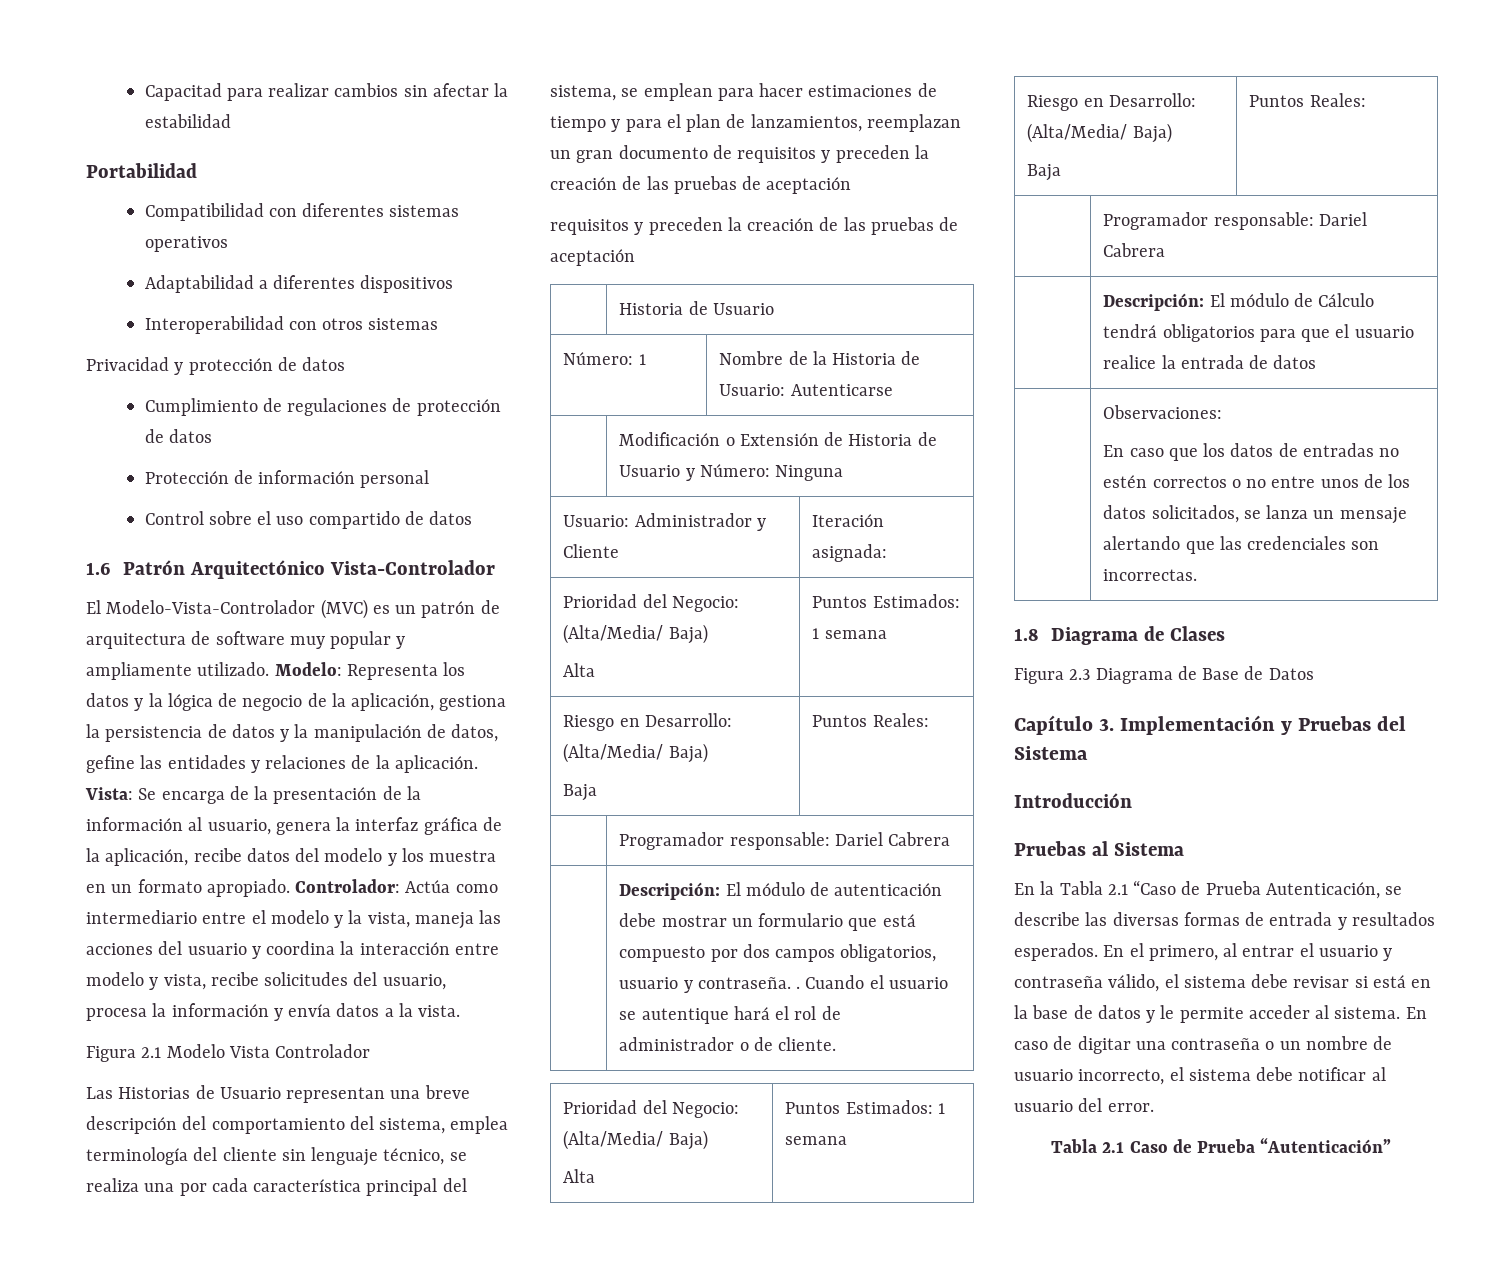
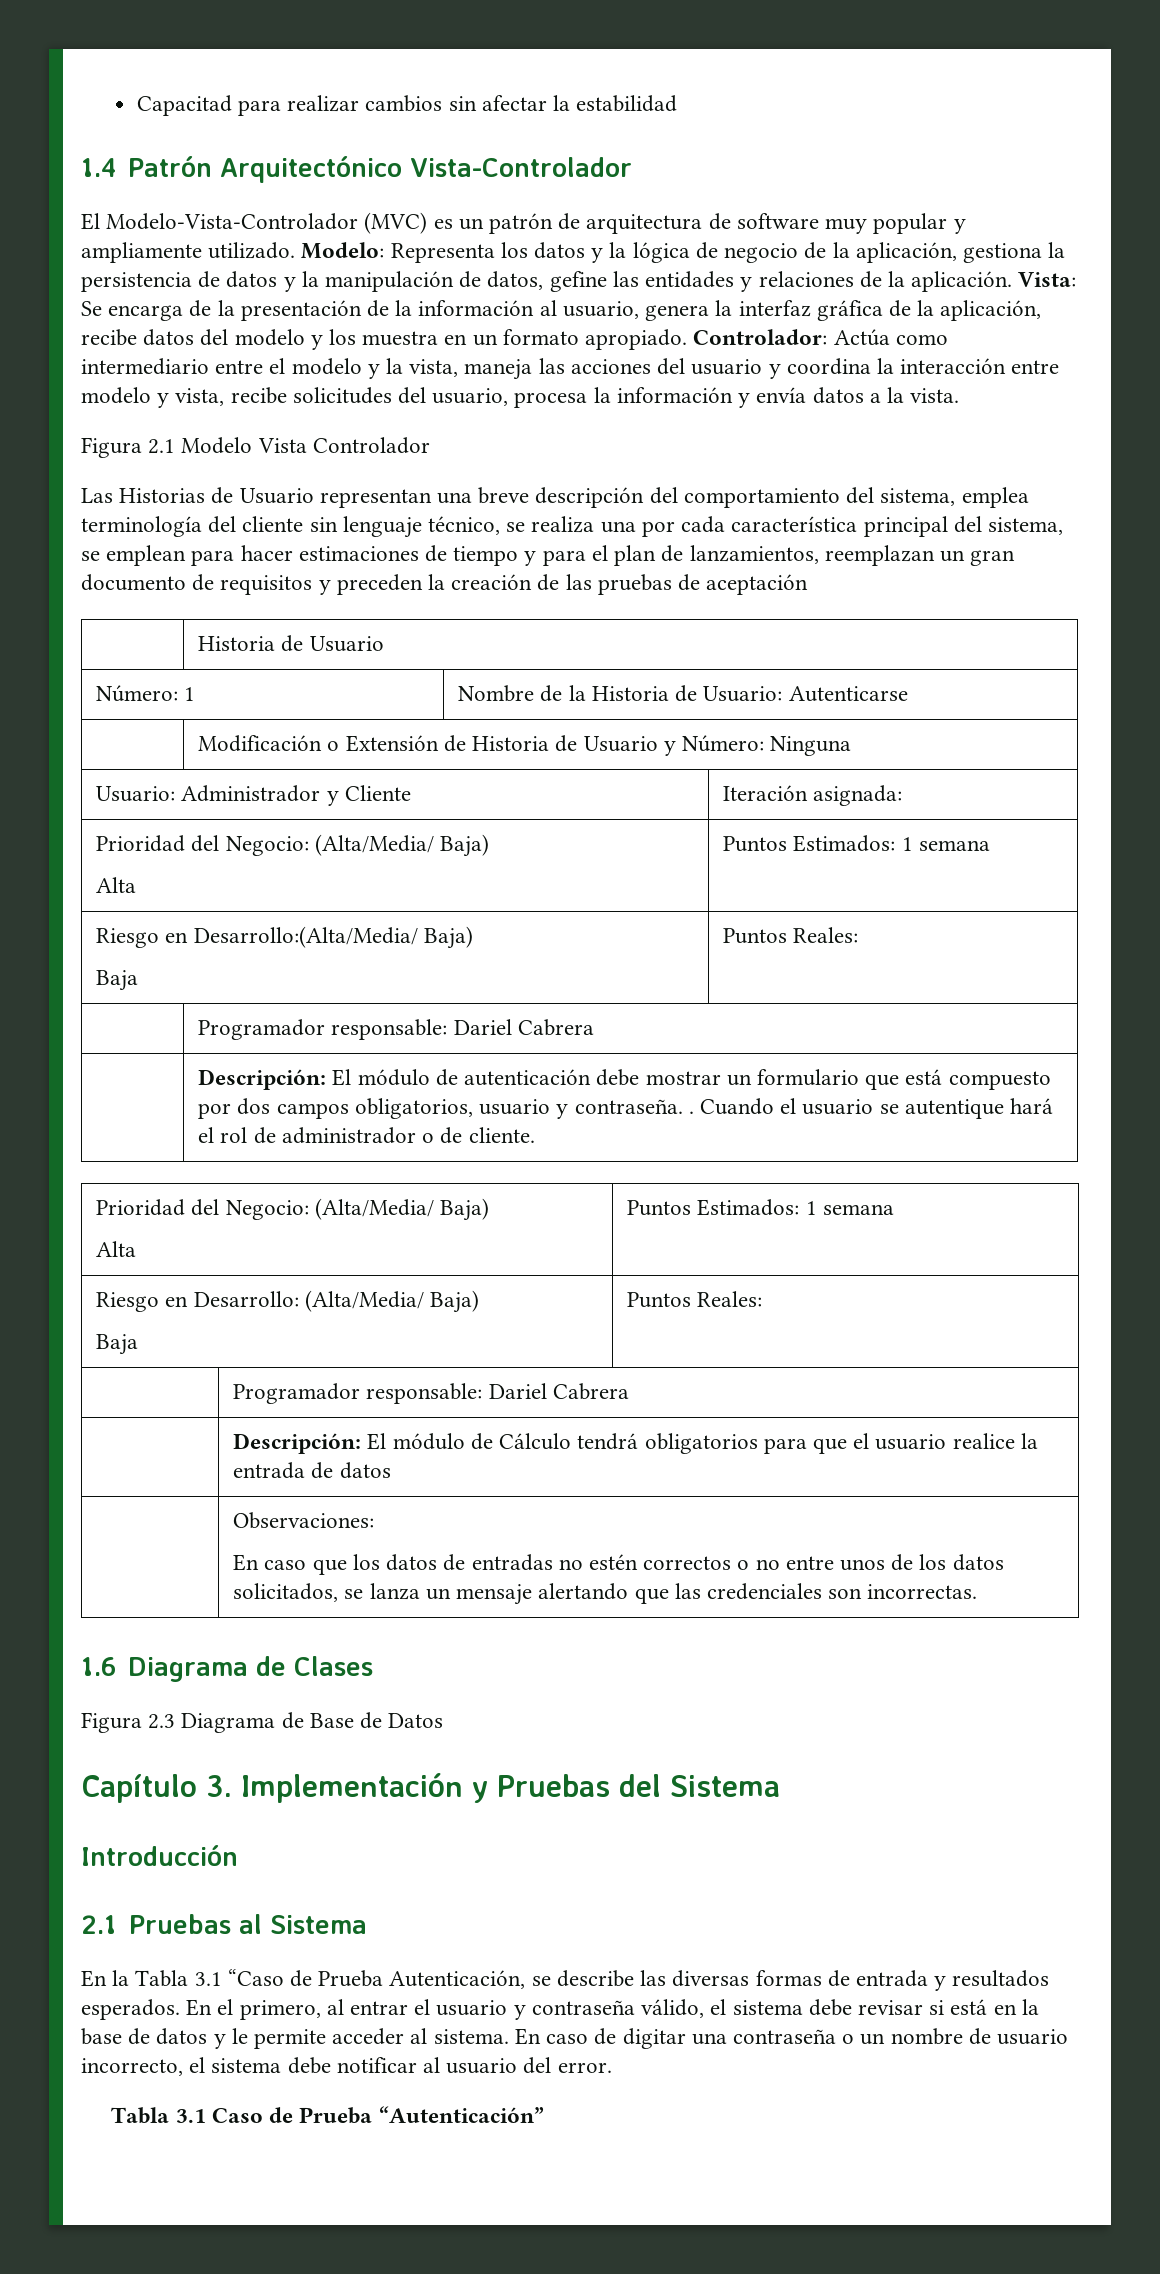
[86,163,197,178] [144,203,460,221] [144,236,228,252] [144,275,454,293] [144,316,439,334] [86,357,346,375] [144,398,501,416] [144,429,212,443] [144,470,430,488] [144,511,473,529] [86,562,110,575] Portabilidad // Compatibilidad con diferentes sistemas operativos // Adaptabilidad a diferentes dispositivos // Interoperabilidad con otros sistemas // Privacidad y protección de datos // Cumplimiento de regulaciones de protección de datos // Protección de información personal // Control sobre el uso compartido de datos // 1.6 -> [81,158,116,177] 1.4
[550,217,959,235] [550,249,635,266] // requisitos y preceden la creación de las pruebas de aceptación -> (809, 584) none
[644,713,732,727] [563,743,664,763] Desarrollo: (Alta/Media/ -> [193,926,418,948] Desarrollo:(Alta/Media/
[1014,628,1038,641] 1.8 -> [81,1657,116,1676] 1.6
(1132, 800) none -> [81,1915,117,1934] 2.1
[1107,884,1128,895] 2.1 -> [194,1972,222,1986] 3.1
[1102,1142,1125,1153] 2.1 -> [175,2109,206,2123] 3.1

